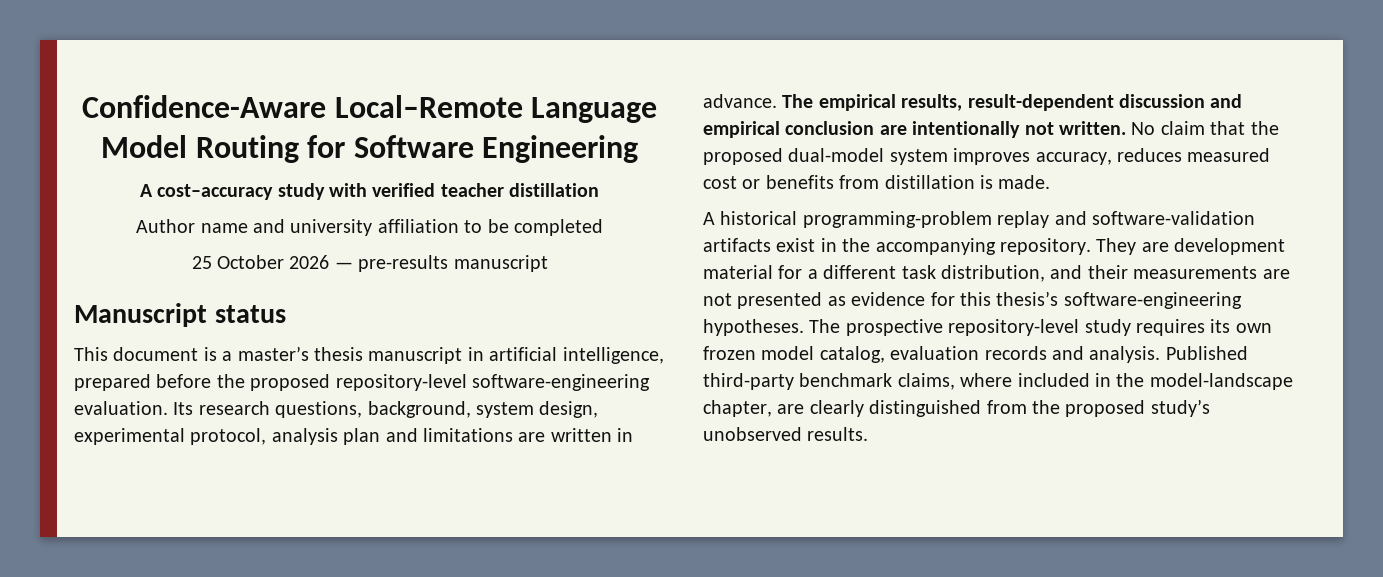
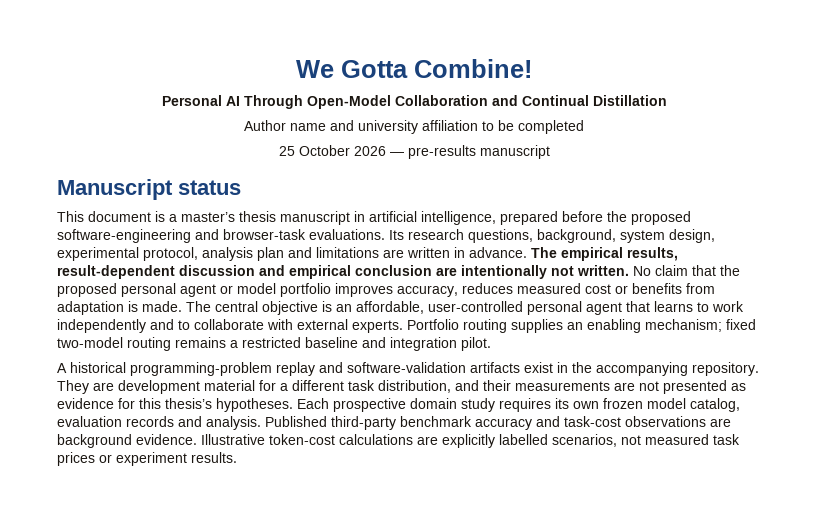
[81,95,658,123] [100,135,639,163] [139,183,600,200] Confidence-Aware Local–Remote Language Model Routing for Software Engineering // A cost–accuracy study with verified teacher distillation -> [296,59,532,78] [161,95,667,109] We Gotta Combine! // Personal AI Through Open-Model Collaboration and Continual Distillation
[335,374,650,391] [74,401,168,415] repository-level software-engineering evaluation. -> [57,229,385,243] software-engineering and browser-task evaluations.
[788,148,948,165] dual-model system -> [121,283,331,297] personal agent or model portfolio
[884,175,975,189] distillation -> [57,301,124,315] adaptation
(1051, 182) none -> [186,301,744,315] [57,319,756,333] [57,337,491,351] The central objective is an affordable, user-controlled personal agent that learns to work independently and to collaborate with external experts. Portfolio routing supplies an enabling mechanism; fixed two-model routing remains a restricted baseline and integration pilot.
[1063,292,1242,309] [703,319,1080,336] software-engineering hypotheses. The prospective repository-level -> [216,398,457,412] hypotheses. Each prospective domain
[897,373,1293,390] [703,399,1210,417] [703,427,802,441] claims, where included in the model-landscape chapter, are clearly distinguished from the proposed study’s unobserved -> [475,416,731,430] [57,434,740,448] [57,452,187,466] accuracy and task-cost observations are background evidence. Illustrative token-cost calculations are explicitly labelled scenarios, not measured task prices or experiment

